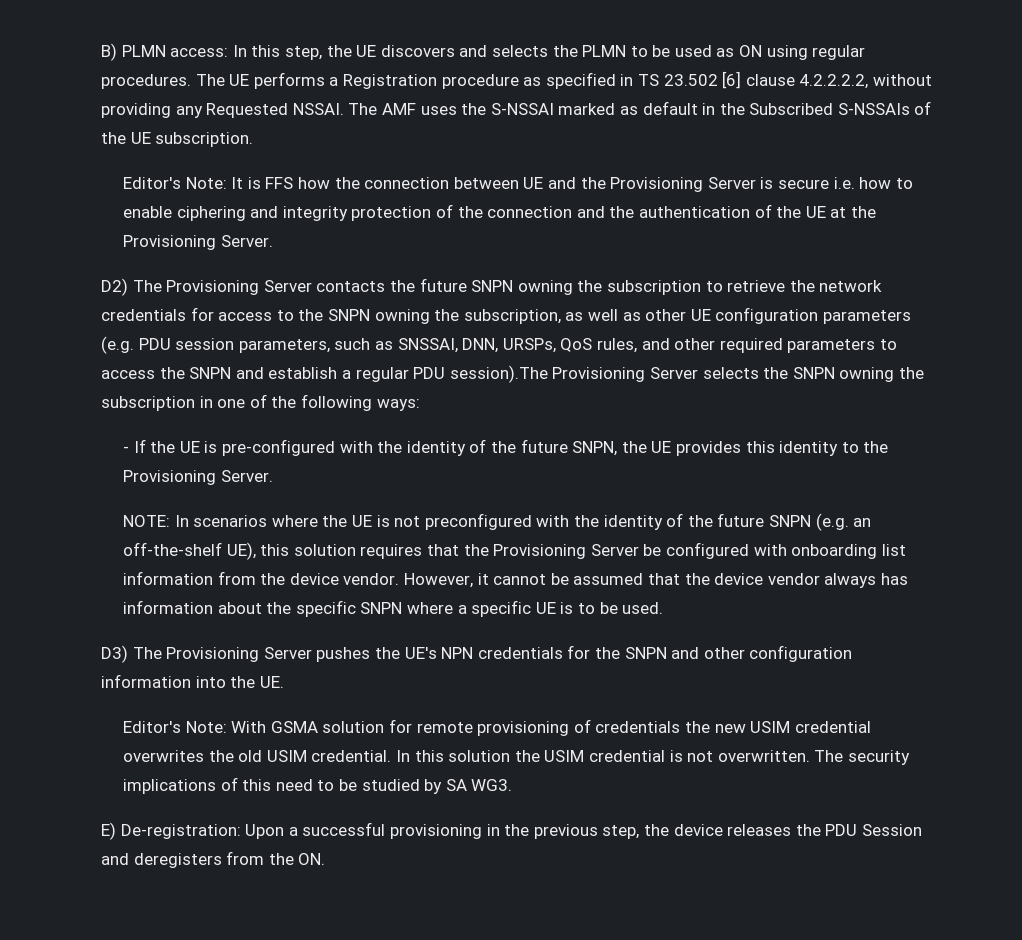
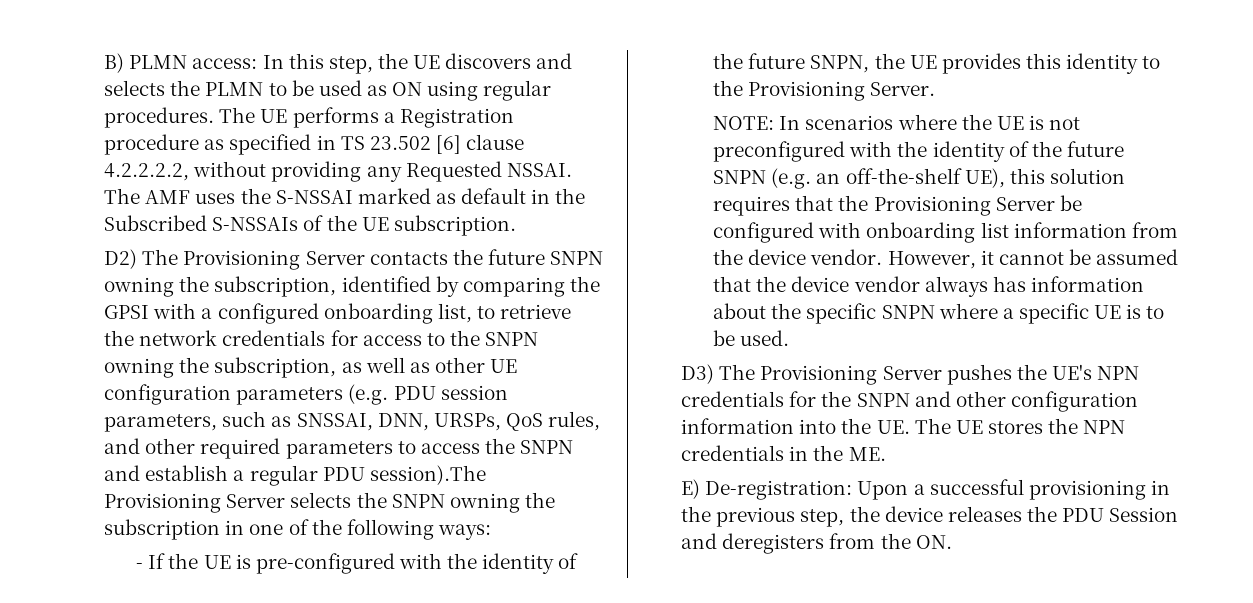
[123,177,913,192] [123,204,876,221] [123,235,273,250] // Editor's Note: It is FFS how the connection between UE and the Provisioning Server is secure i.e. how to enable ciphering and integrity protection of the connection and the authentication of the UE at the Provisioning Server. -> (516, 225) none
[606,280,701,295] subscription -> [214,276,600,297] [104,303,472,324] subscription, identified by comparing the GPSI with a configured onboarding list,
[123,719,871,736] [123,750,910,765] [123,777,513,794] // Editor's Note: With GSMA solution for remote provisioning of credentials the new USIM credential overwrites the old USIM credential. In this solution the USIM credential is not overwritten. The security implications of this need to be studied by SA WG3. -> [914,418,1126,434] [681,445,886,461] The UE stores the NPN credentials in the ME.

